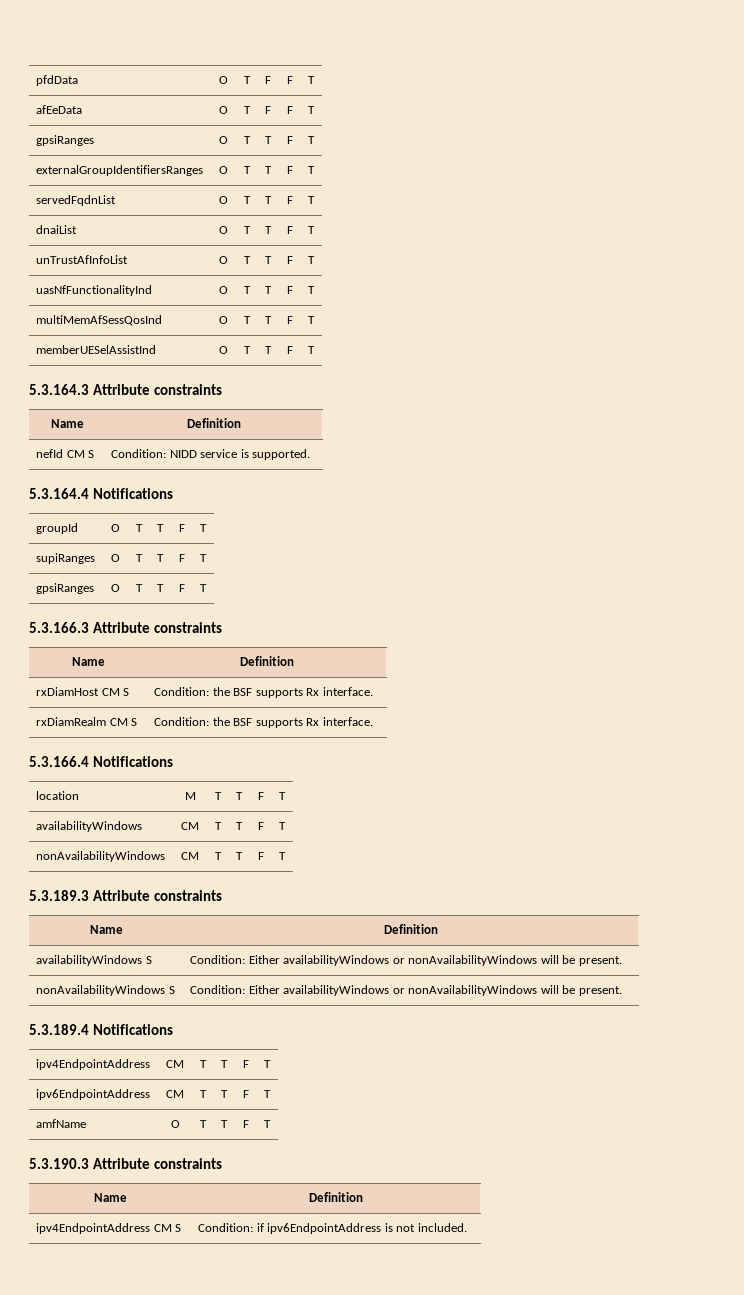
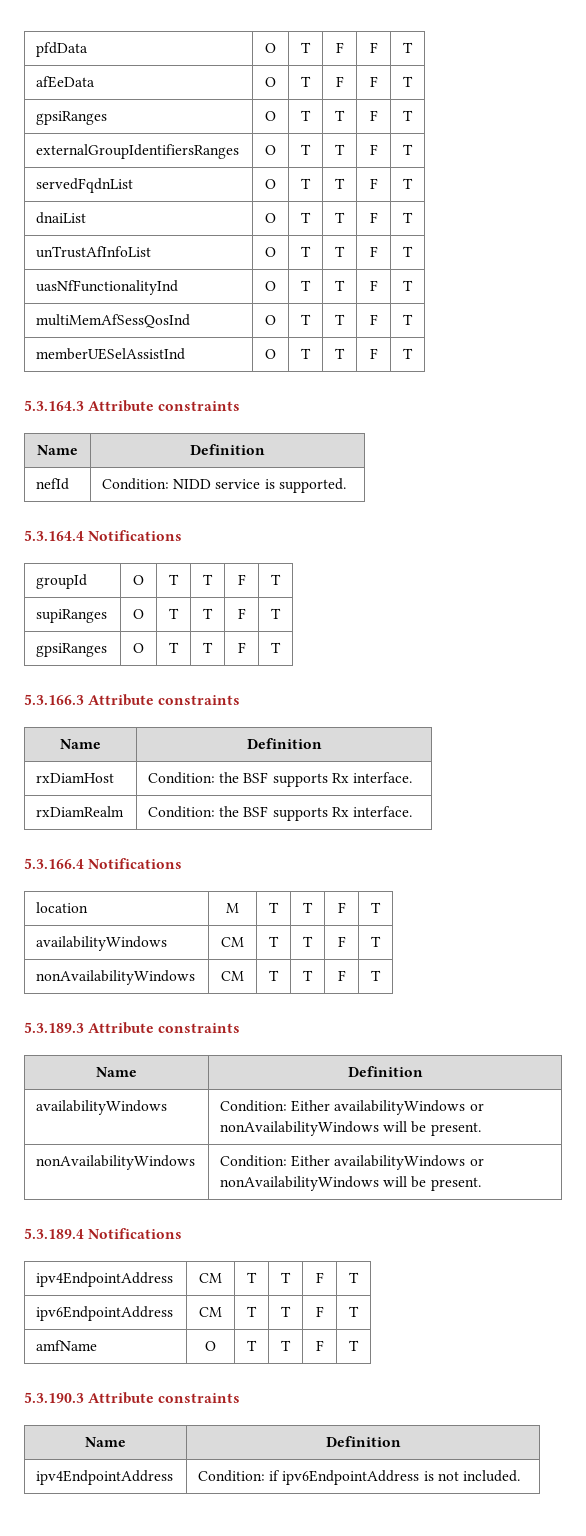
[66,450,95,458] CM S -> (70, 484) none
[101,688,130,696] CM S -> (115, 778) none
[109,718,138,726] CM S -> (125, 811) none
[145,956,152,964] S -> (168, 1107) none
[168,986,175,994] S -> (196, 1162) none
[153,1224,182,1232] CM S -> (174, 1477) none

